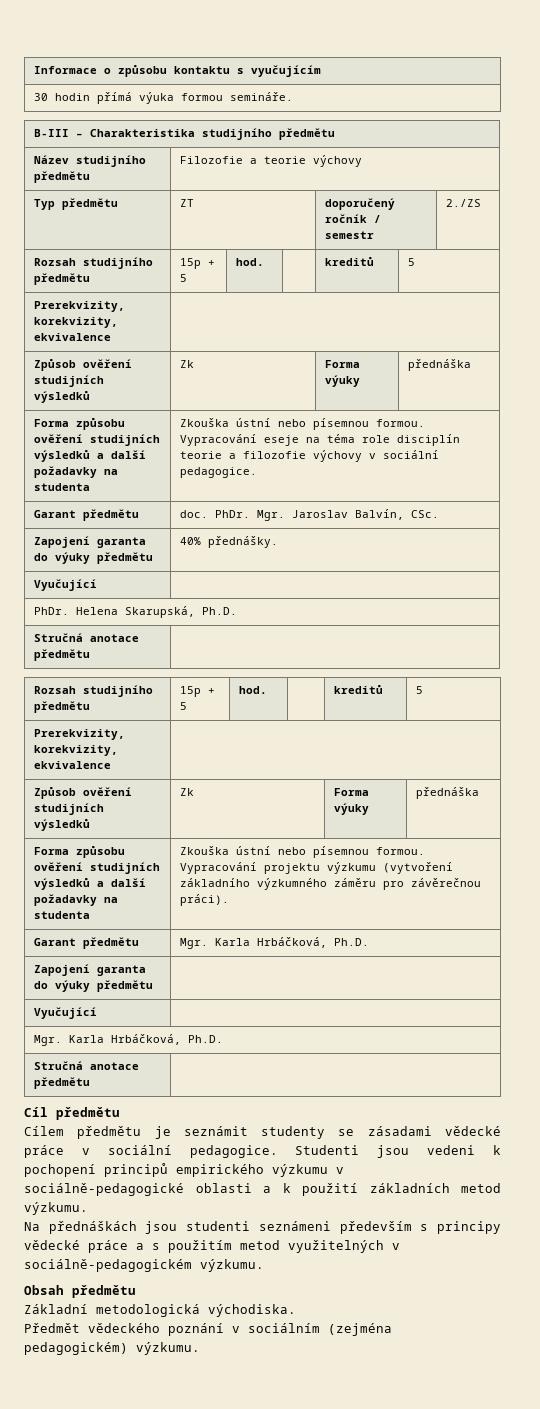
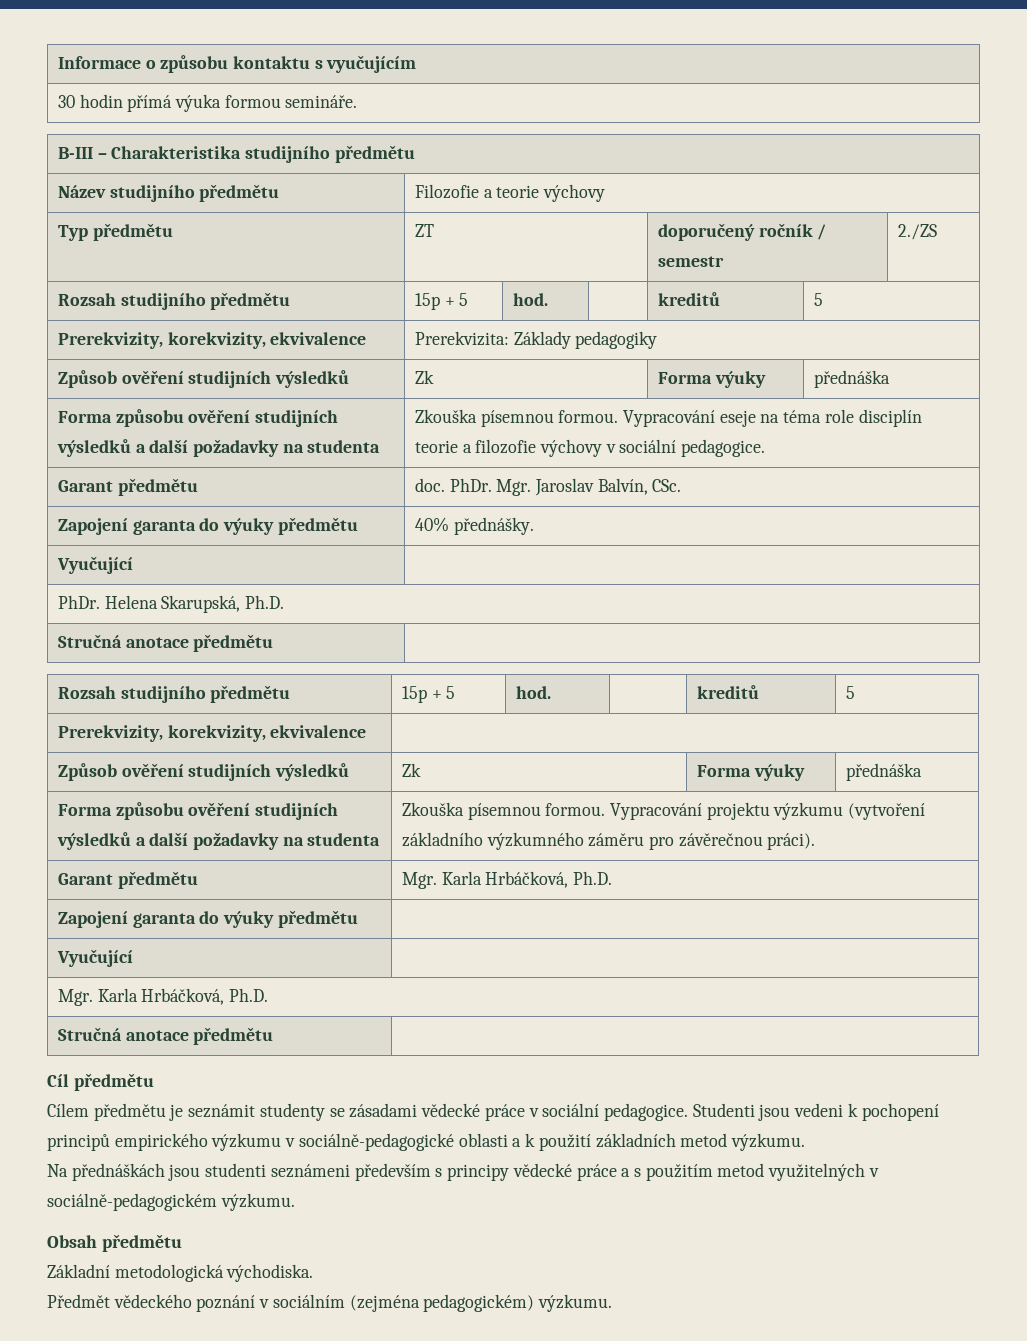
(111, 337) none -> [414,331,658,349] Prerekvizita: Základy pedagogiky
[235,418,306,427] ústní nebo -> (477, 416) none
[235,846,306,855] ústní nebo -> (464, 809) none

